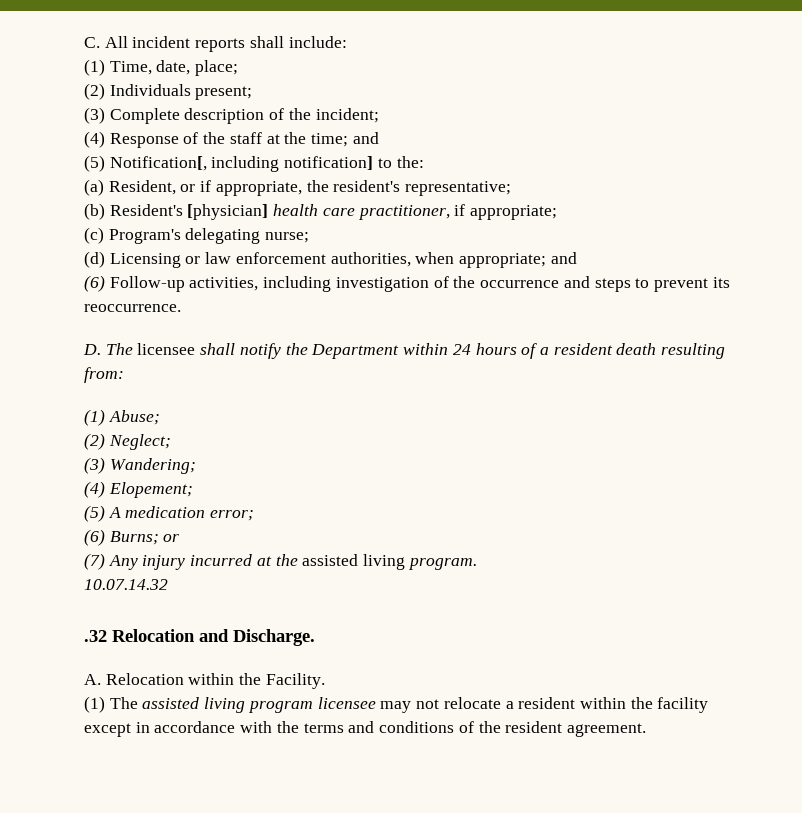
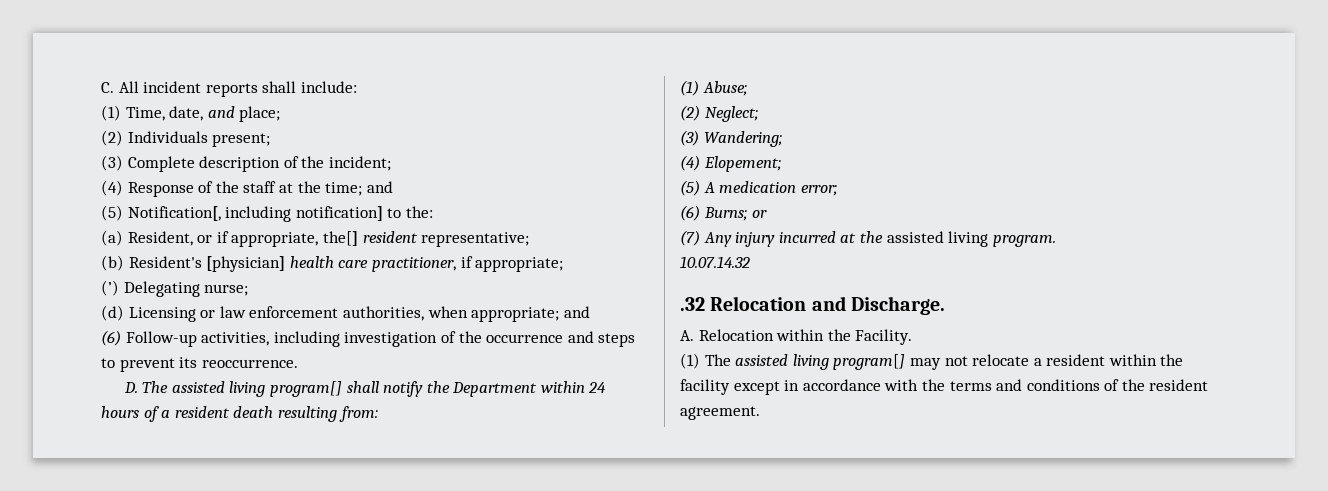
(191, 67) none -> [207,106,235,118] and
[306,180,401,192] the resident's -> [322,231,418,246] the[] resident
[84,227,261,244] (c) Program's delegating -> [101,280,200,297] (’) Delegating
[137,343,196,355] licensee -> [171,381,342,397] assisted living program[]
[247,697,376,713] program licensee -> [833,354,906,370] program[]

